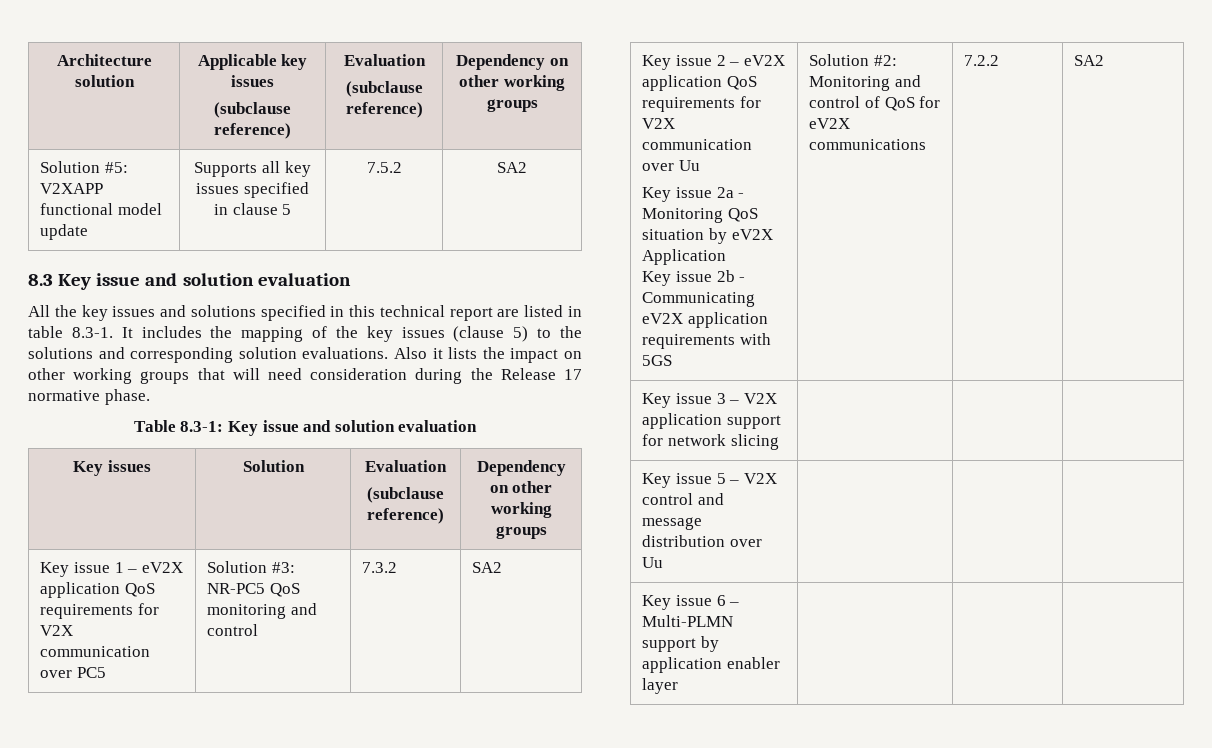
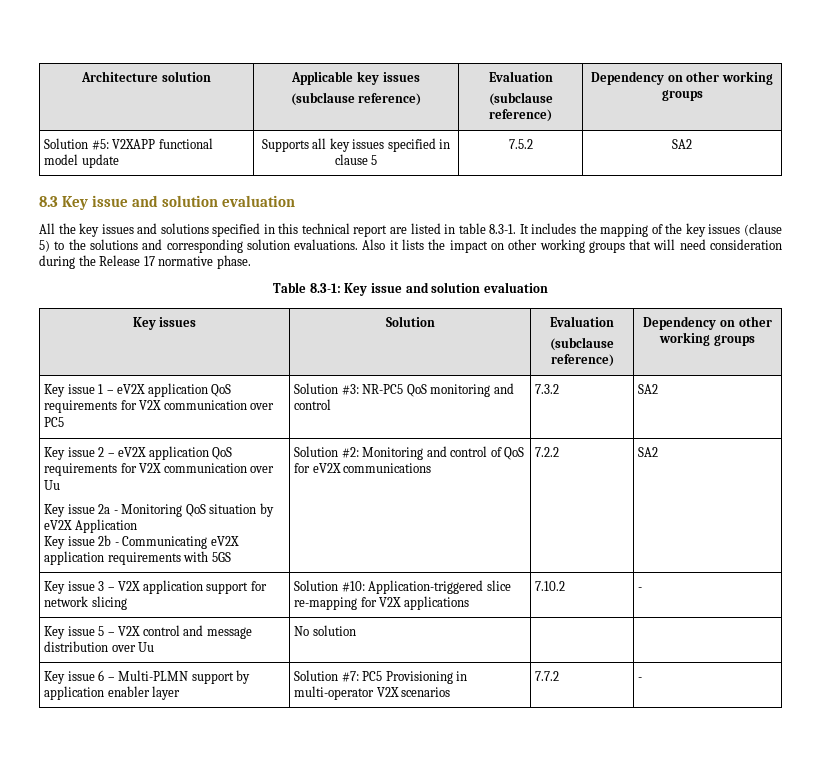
(779, 442) | | -> [294,580,511,594] [294,596,469,610] [535,581,566,591] [638,587,643,591] Solution #10: Application-triggered slice re-mapping for V2X applications | 7.10.2 | -
(664, 562) none -> [294,625,356,636] No solution
(679, 686) | | -> [294,670,468,684] [294,686,451,700] [535,671,560,681] [638,677,643,681] Solution #7: PC5 Provisioning in multi-operator V2X scenarios | 7.7.2 | -

